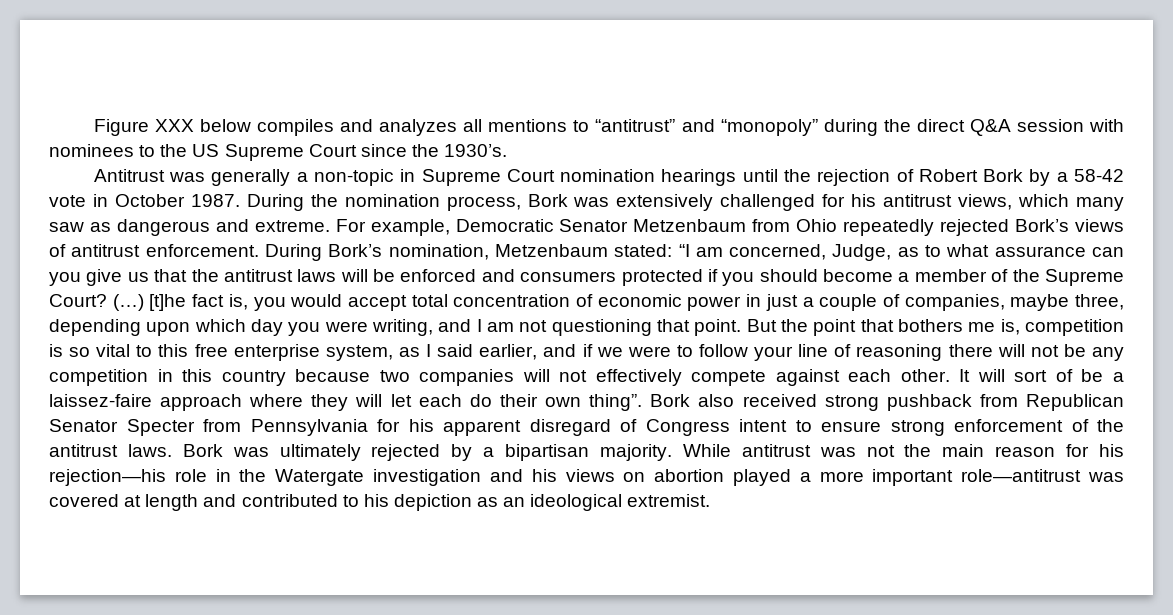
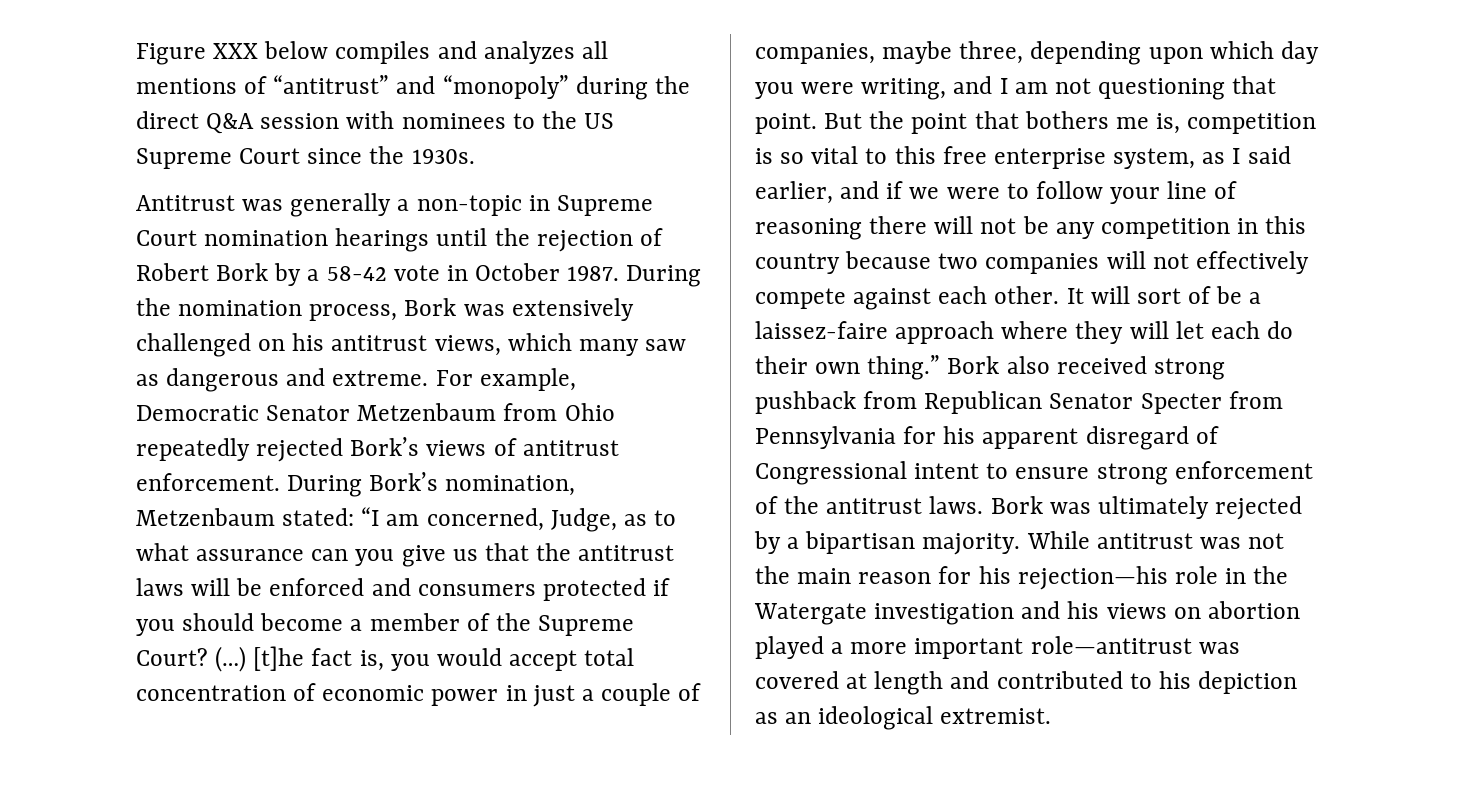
[573,120,590,132] to -> [244,76,268,94] of
[444,144,508,157] 1930’s. -> [411,149,475,164] 1930s.
[822,194,846,207] for -> [258,339,286,351] on
[589,394,643,411] thing”. -> [867,355,941,380] thing.”
[645,419,730,436] Congress -> [755,461,907,485] Congressional

